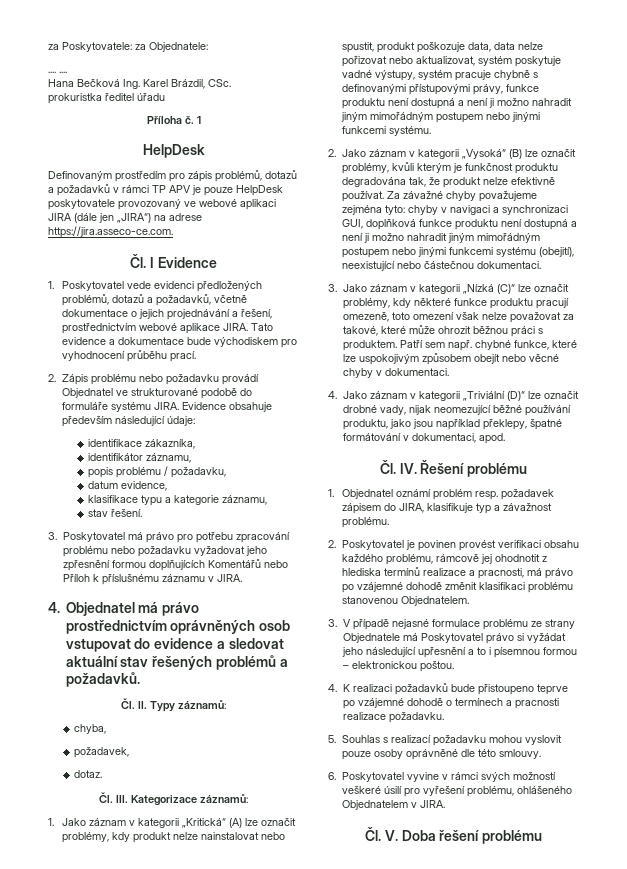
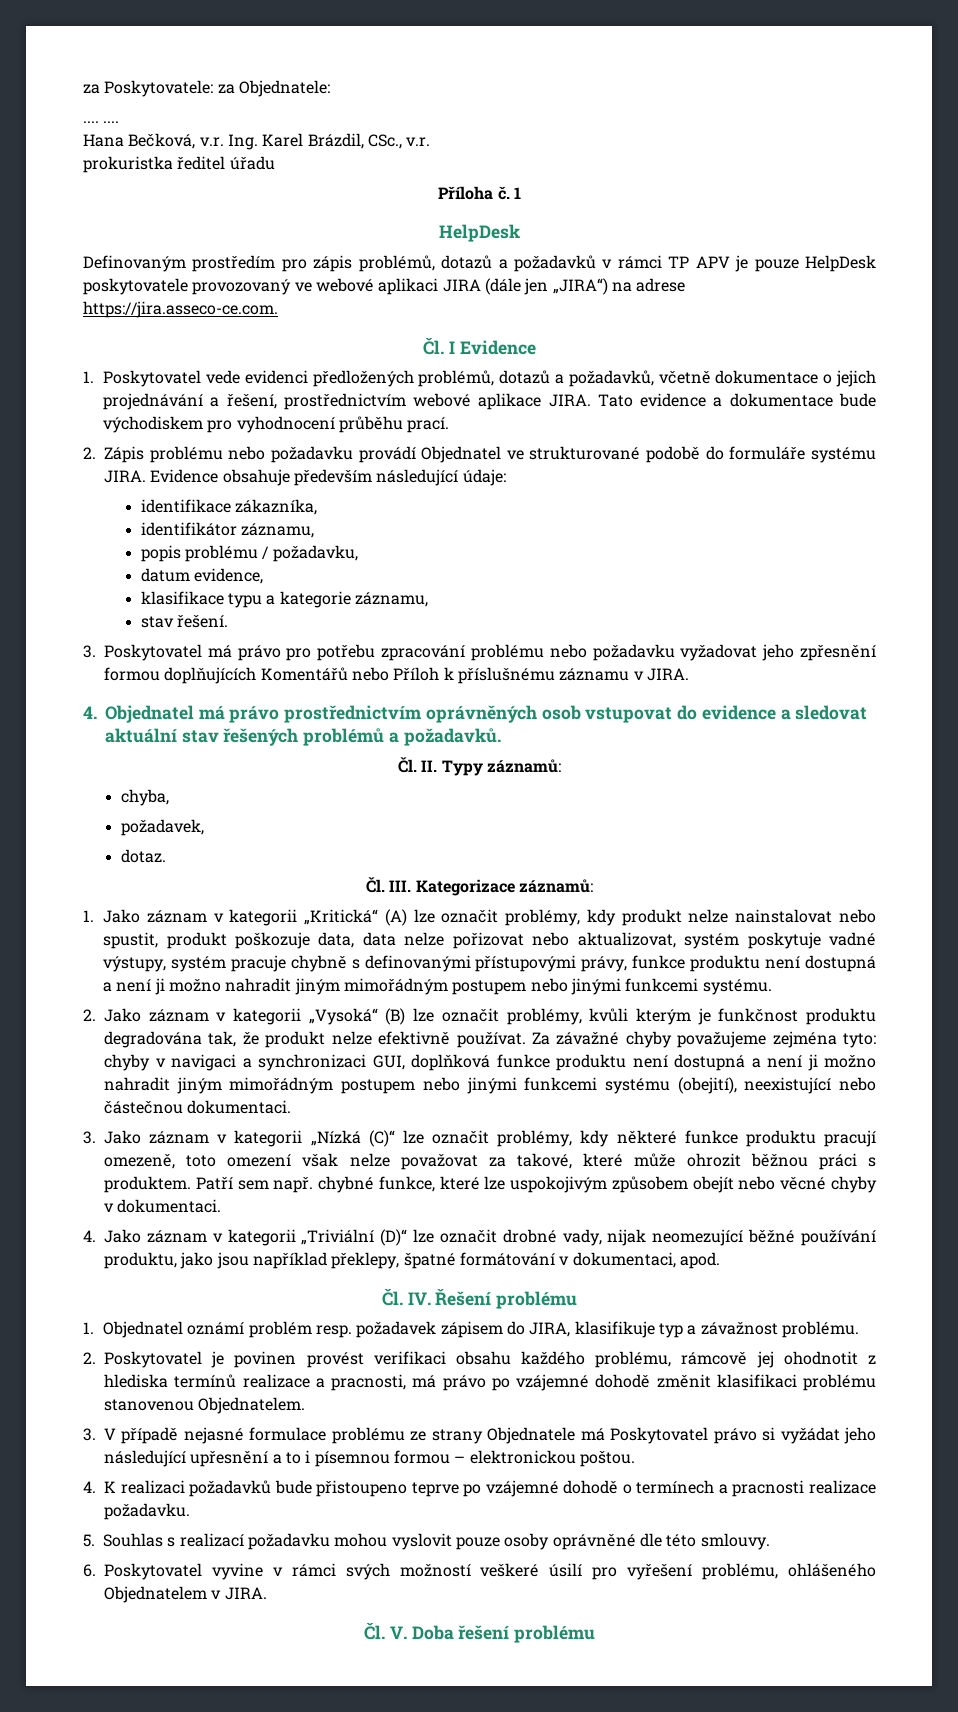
[77,79,120,87] Bečková -> [128,133,224,149] Bečková, v.r.
[208,79,231,87] CSc. -> [367,134,431,149] CSc., v.r.

